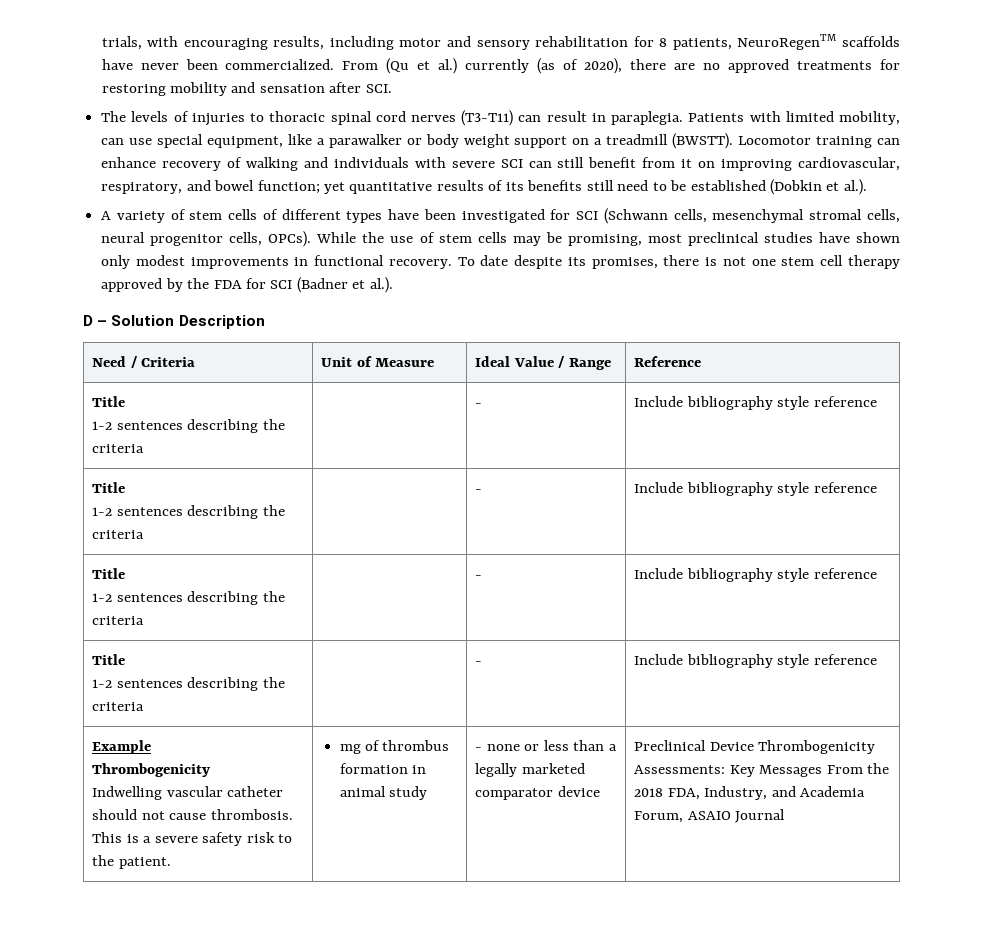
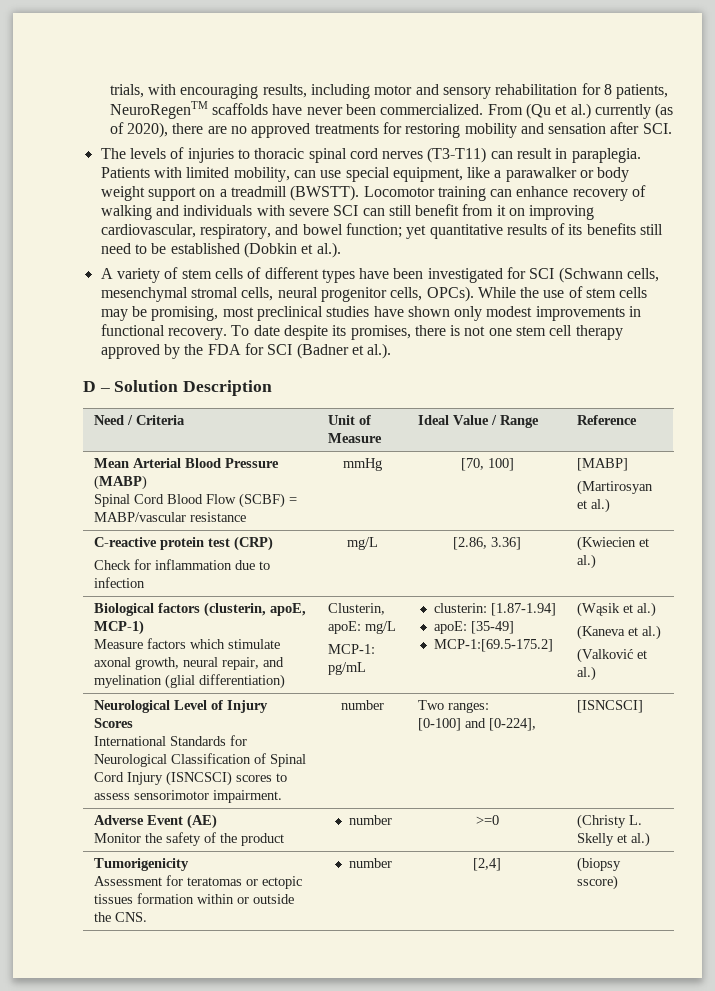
[92,396,126,407] [92,419,285,433] [92,444,145,453] [475,403,483,407] [634,396,877,410] [92,482,126,493] [92,505,285,519] [92,530,145,539] [475,489,483,493] [634,482,877,496] [92,568,126,579] [92,591,285,605] [92,616,145,625] [475,575,483,579] [634,568,877,582] [92,654,126,665] [92,677,285,691] [92,702,145,711] [475,661,483,665] [634,654,877,668] [92,740,152,754] [92,763,211,777] [92,786,284,800] [92,809,293,820] [92,832,293,846] [92,855,171,869] [339,740,450,754] [339,763,427,774] [339,786,428,800] [475,740,617,751] [475,763,585,777] [475,786,600,800] [634,740,876,754] [634,763,890,777] [634,786,866,800] [634,809,786,823] Title // 1-2 sentences describing the criteria | | - | Include bibliography style reference // Title // 1-2 sentences describing the criteria | | - | Include bibliography style reference // Title // 1-2 sentences describing the criteria | | - | Include bibliography style reference // Title // 1-2 sentences describing the criteria | | - | Include bibliography style reference // Example // Thrombogenicity // Indwelling vascular catheter should not cause thrombosis. This is a severe safety risk to the patient. | mg of thrombus formation in animal study | - none or less than a legally marketed comparator device | Preclinical Device Thrombogenicity Assessments: Key Messages From the 2018 FDA, Industry, and Academia Forum, ASAIO Journal -> [93,458,279,468] [93,475,147,490] [93,493,297,508] [93,512,246,522] [343,458,382,471] [460,458,514,471] [576,458,628,471] [576,480,653,495] [576,498,610,513] [93,536,273,551] [93,559,270,570] [93,577,145,588] [347,537,378,550] [453,537,521,550] [576,536,649,551] [576,554,596,569] [93,602,306,617] [93,620,144,635] [93,638,280,649] [93,657,284,670] [93,674,285,689] [327,603,385,615] [327,621,396,634] [327,644,375,654] [327,662,366,675] [433,603,556,616] [433,621,514,634] [433,639,553,652] [576,602,656,617] [576,625,661,640] [576,648,647,663] [576,666,596,681] [93,700,268,713] [93,718,133,728] [93,735,247,746] [93,753,306,767] [93,771,287,786] [93,790,282,803] [341,700,384,710] [417,700,489,713] [417,718,536,731] [576,700,643,713] [93,814,217,829] [93,832,284,846] [348,815,392,825] [475,815,499,825] [576,814,642,829] [576,832,650,847] [93,858,189,871] [93,875,302,889] [93,893,294,904] [93,912,147,922] [348,858,392,868] [473,858,501,871] [576,857,621,872] [576,875,618,890] Mean Arterial Blood Pressure (MABP) // Spinal Cord Blood Flow (SCBF) = MABP/vascular resistance | mmHg | [70, 100] | [MABP] // (Martirosyan et al.) // C-reactive protein test (CRP) // Check for inflammation due to infection | mg/L | [2.86, 3.36] | (Kwiecien et al.) // Biological factors (clusterin, apoE, MCP-1) // Measure factors which stimulate axonal growth, neural repair, and myelination (glial differentiation) | Clusterin, apoE: mg/L // MCP-1: pg/mL | clusterin: [1.87-1.94] // apoE: [35-49] // MCP-1:[69.5-175.2] | (Wąsik et al.) // (Kaneva et al.) // (Valković et al.) // Neurological Level of Injury Scores // International Standards for Neurological Classification of Spinal Cord Injury (ISNCSCI) scores to assess sensorimotor impairment. | number | Two ranges: // [0-100] and [0-224], | [ISNCSCI] // Adverse Event (AE) // Monitor the safety of the product | number | >=0 | (Christy L. Skelly et al.) // Tumorigenicity // Assessment for teratomas or ectopic tissues formation within or outside the CNS. | number | [2,4] | (biopsy sscore)

